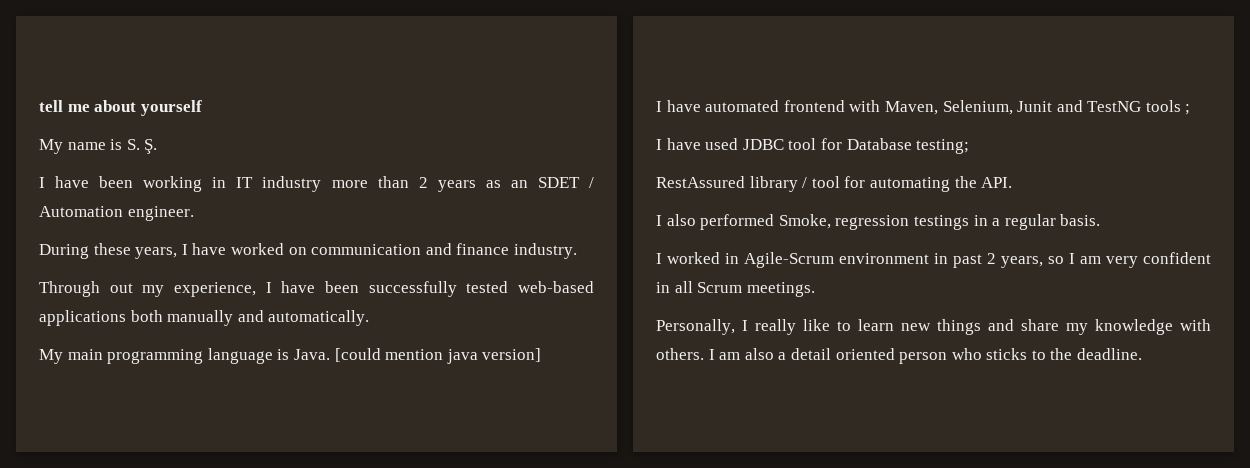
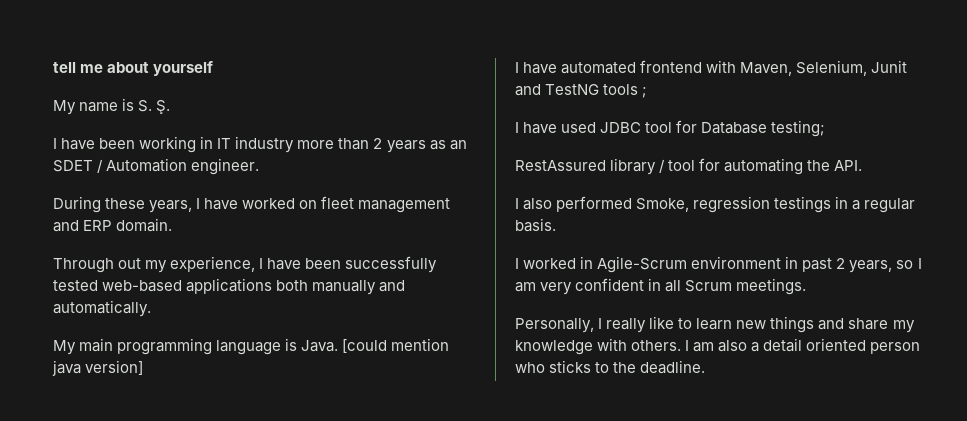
[311,243,577,259] communication and finance industry. -> [321,196,451,213] [53,218,173,232] fleet management and ERP domain.

